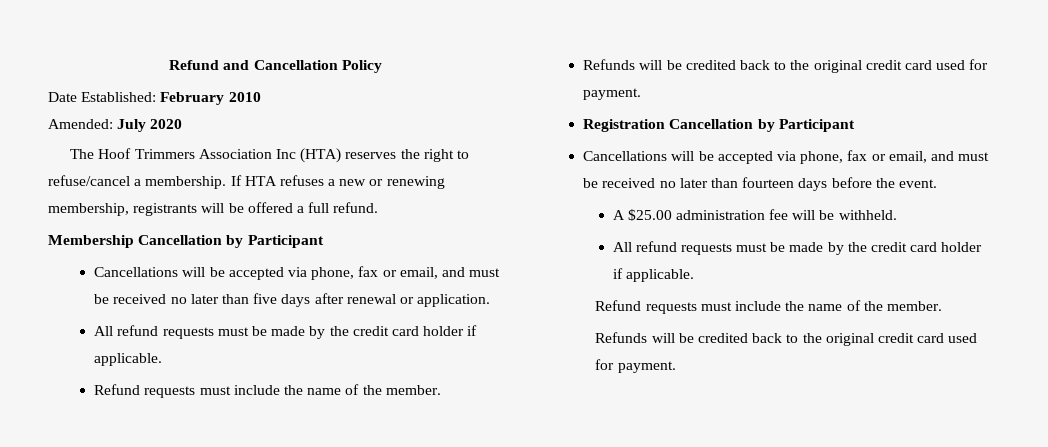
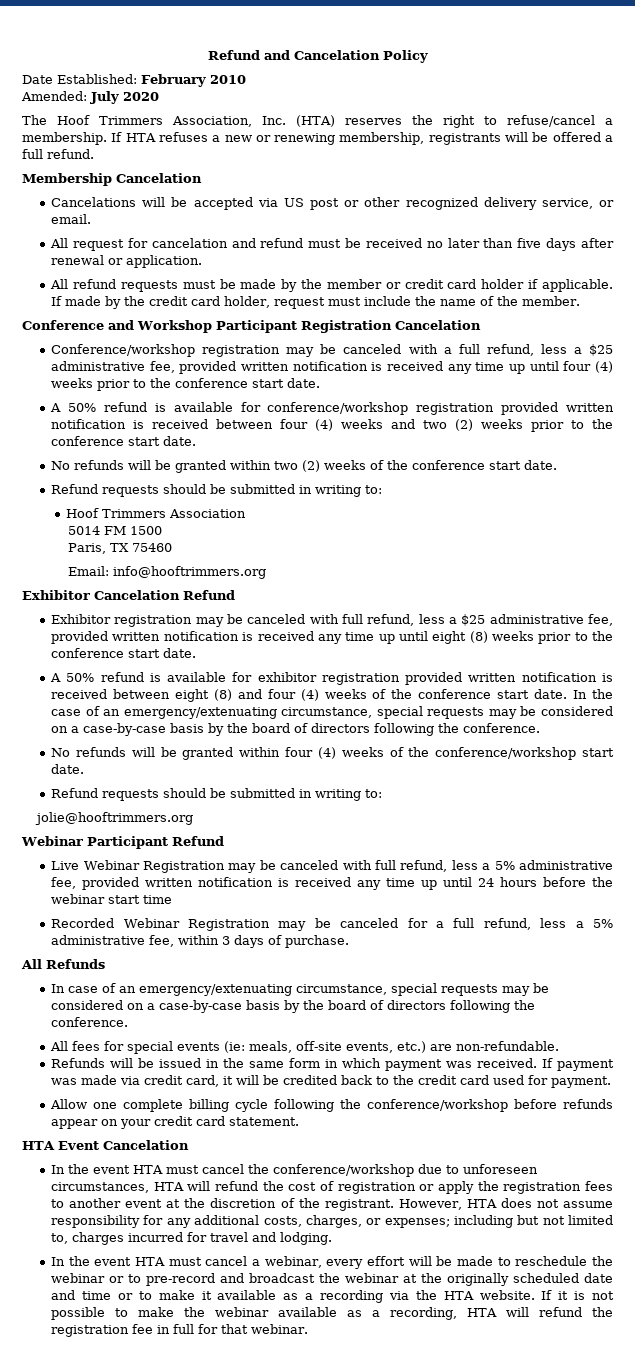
[253,60,338,70] Cancellation -> [293,50,380,60] Cancelation
[198,149,297,159] Association Inc -> [172,116,286,127] Association, Inc.
[138,235,324,248] [94,266,465,280] Cancellation by Participant // Cancellations will be accepted via phone, fax or email, and -> [116,173,202,183] [51,197,614,210] [51,214,92,224] [50,238,304,251] Cancelation // Cancelations will be accepted via US post or other recognized delivery service, or email. // All request for cancelation and refund
[352,325,478,336] [94,353,163,366] [94,384,441,398] [583,59,862,73] credit card holder if applicable. // Refund requests must include the name of the member. // Refunds will be credited back to the original -> [326,279,613,292] [51,296,581,309] [22,320,481,333] [51,344,614,357] [51,361,613,374] [51,378,321,391] [50,402,614,415] [51,419,614,432] [51,436,197,446] [51,460,558,473] [51,484,383,497] [66,508,247,518] [68,526,163,535] [68,543,173,554] [68,566,267,579] [22,590,235,600] [51,614,613,627] [51,631,613,644] [51,648,197,658] [50,672,613,685] [51,689,614,702] [51,706,614,719] [51,723,541,736] [51,747,614,760] [51,764,85,774] [51,788,383,801] [35,812,194,825] [21,836,224,849] [51,860,613,873] [51,877,614,890] [51,894,173,904] [51,918,613,931] [51,935,350,948] [21,959,105,969] [51,983,550,996] [51,1000,536,1013] [51,1017,129,1027] [50,1041,560,1054] [51,1058,614,1071] [51,1075,415,1087] member or credit card holder if applicable. If made by the credit card holder, request must include the name of the member. // Conference and Workshop Participant Registration Cancelation // Conference/workshop registration may be canceled with a full refund, less a $25 administrative fee, provided written notification is received any time up until four (4) weeks prior to the conference start date. // A 50% refund is available for conference/workshop registration provided written notification is received between four (4) weeks and two (2) weeks prior to the conference start date. // No refunds will be granted within two (2) weeks of the conference start date. // Refund requests should be submitted in writing to: // Hoof Trimmers Association // 5014 FM 1500 // Paris, TX 75460 // Email: info@hooftrimmers.org // Exhibitor Cancelation Refund // Exhibitor registration may be canceled with full refund, less a $25 administrative fee, provided written notification is received any time up until eight (8) weeks prior to the conference start date. // A 50% refund is available for exhibitor registration provided written notification is received between eight (8) and four (4) weeks of the conference start date. In the case of an emergency/extenuating circumstance, special requests may be considered on a case-by-case basis by the board of directors following the conference. // No refunds will be granted within four (4) weeks of the conference/workshop start date. // Refund requests should be submitted in writing to: // jolie@hooftrimmers.org // Webinar Participant Refund // Live Webinar Registration may be canceled with full refund, less a 5% administrative fee, provided written notification is received any time up until 24 hours before the webinar start time // Recorded Webinar Registration may be canceled for a full refund, less a 5% administrative fee, within 3 days of purchase. // All Refunds // In case of an emergency/extenuating circumstance, special requests may be considered on a case-by-case basis by the board of directors following the conference. // All fees for special events (ie: meals, off-site events, etc.) are non-refundable. // Refunds will be issued in the same form in which payment was received. If payment was made via credit card, it will be credited back to the
[583,119,855,132] [583,150,990,164] [583,177,937,191] [612,209,897,221] [612,241,983,255] [612,268,694,282] [595,300,942,314] [595,332,978,346] [595,359,676,373] Registration Cancellation by Participant // Cancellations will be accepted via phone, fax or email, and must be received no later than fourteen days before the event. // A $25.00 administration fee will be withheld. // All refund requests must be made by the credit card holder if applicable. // Refund requests must include the name of the member. // Refunds will be credited back to the original credit card used for payment. -> [50,1099,614,1112] [51,1116,300,1129] [22,1140,189,1150] [51,1164,539,1177] [51,1181,614,1194] [51,1198,614,1211] [51,1215,613,1228] [51,1232,333,1245] [51,1256,614,1269] [51,1273,614,1286] [51,1290,614,1303] [51,1307,614,1320] [51,1324,309,1337] Allow one complete billing cycle following the conference/workshop before refunds appear on your credit card statement. // HTA Event Cancelation // In the event HTA must cancel the conference/workshop due to unforeseen circumstances, HTA will refund the cost of registration or apply the registration fees to another event at the discretion of the registrant. However, HTA does not assume responsibility for any additional costs, charges, or expenses; including but not limited to, charges incurred for travel and lodging. // In the event HTA must cancel a webinar, every effort will be made to reschedule the webinar or to pre-record and broadcast the webinar at the originally scheduled date and time or to make it available as a recording via the HTA website. If it is not possible to make the webinar available as a recording, HTA will refund the registration fee in full for that webinar.

